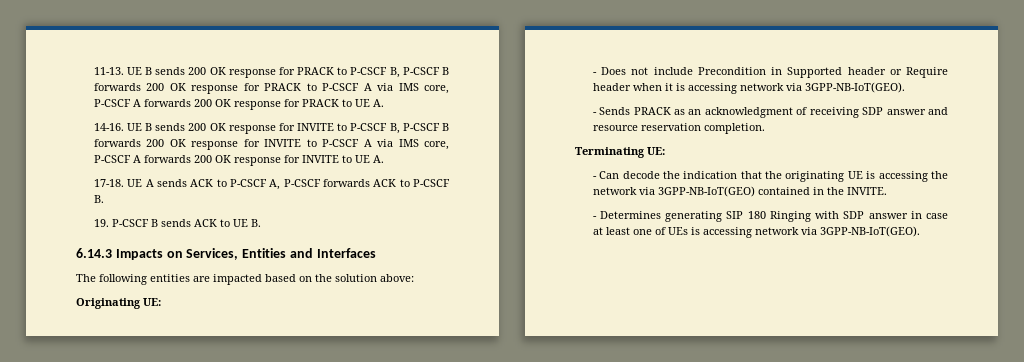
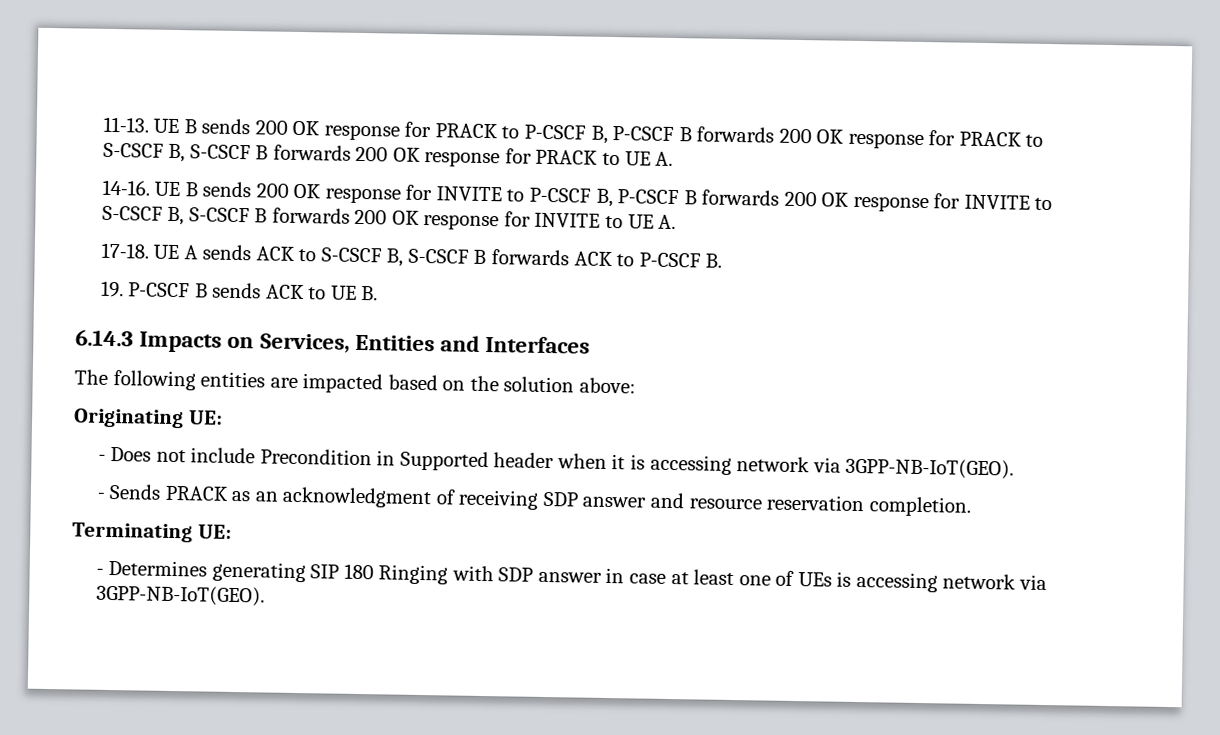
[322,83,449,94] [93,99,141,107] P-CSCF A via IMS core, P-CSCF A -> [102,142,269,163] S-CSCF B, S-CSCF B
[322,139,449,150] [93,155,141,163] P-CSCF A via IMS core, P-CSCF A -> [101,205,268,226] S-CSCF B, S-CSCF B
[229,179,321,190] P-CSCF A, P-CSCF -> [320,247,487,267] S-CSCF B, S-CSCF B
[889,67,948,78] [592,83,631,91] or Require header -> (555, 460) none
[592,171,949,182] [592,186,887,197] // - Can decode the indication that the originating UE is accessing the network via 3GPP-NB-IoT(GEO) contained in the INVITE. -> (232, 531) none

